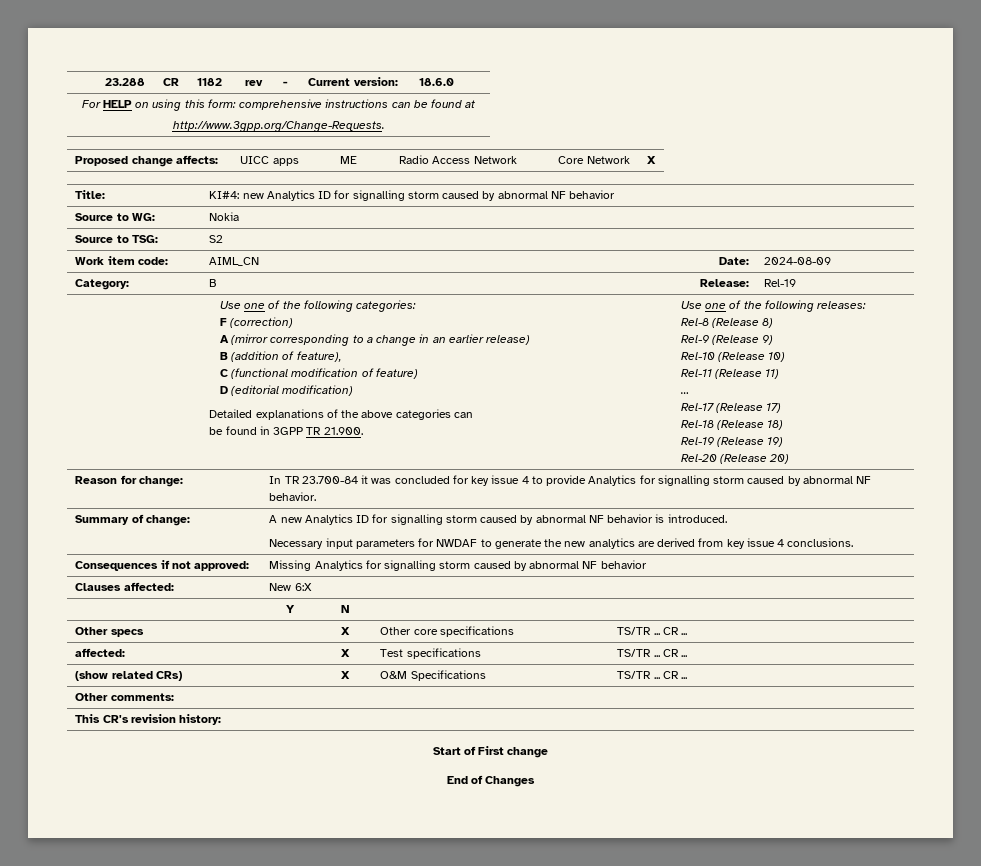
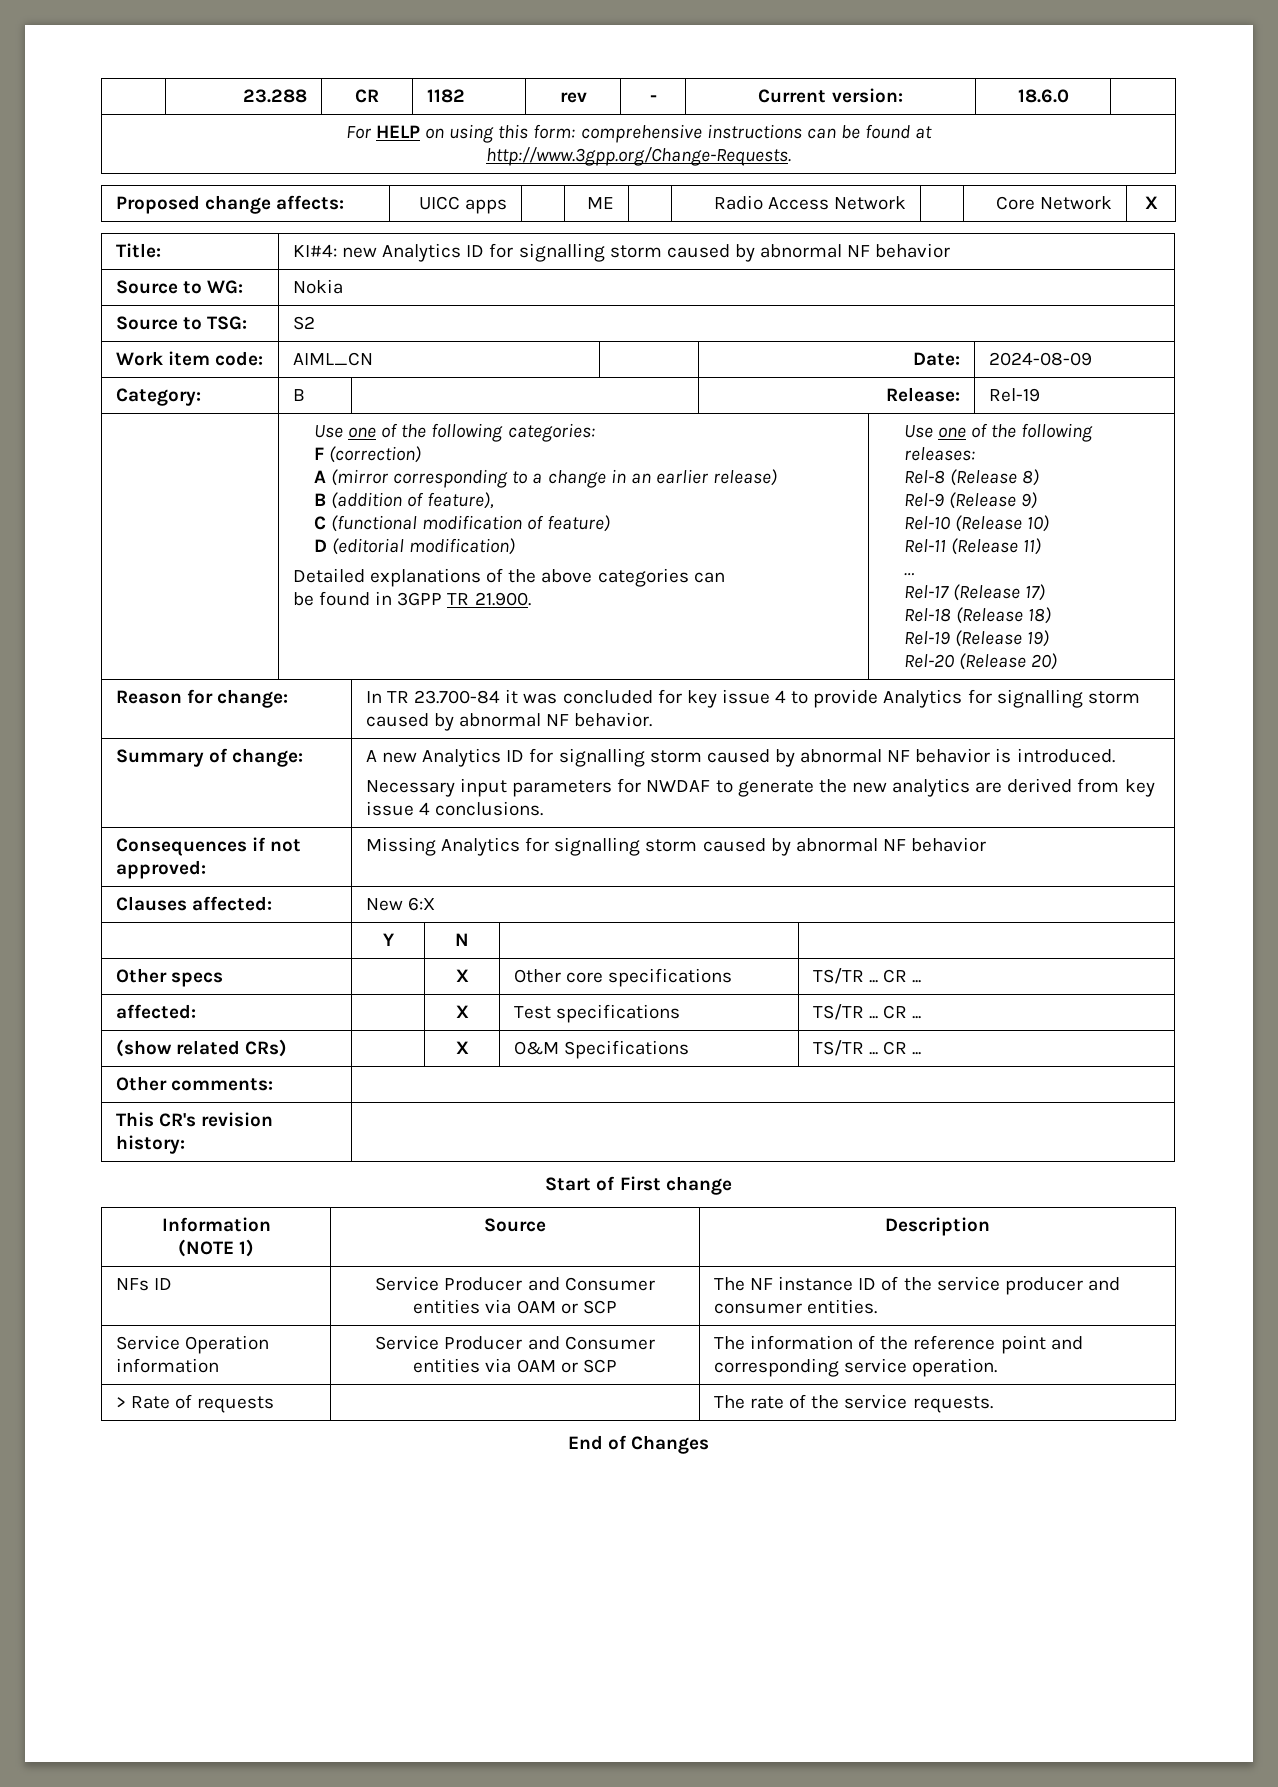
(549, 752) none -> [161,1217,271,1232] [177,1239,255,1257] [484,1218,546,1232] [885,1217,990,1236] [115,1278,173,1291] [375,1276,655,1291] [413,1299,617,1314] [713,1276,1120,1295] [713,1299,878,1314] [115,1335,270,1354] [115,1358,219,1373] [375,1335,655,1350] [413,1358,617,1373] [713,1335,1083,1354] [713,1358,998,1377] [115,1394,275,1413] [713,1394,993,1413] // Information // (NOTE 1) | Source | Description // NFs ID | Service Producer and Consumer entities via OAM or SCP | The NF instance ID of the service producer and consumer entities. // Service Operation information | Service Producer and Consumer entities via OAM or SCP | The information of the reference point and corresponding service operation. // > Rate of requests | | The rate of the service requests.

